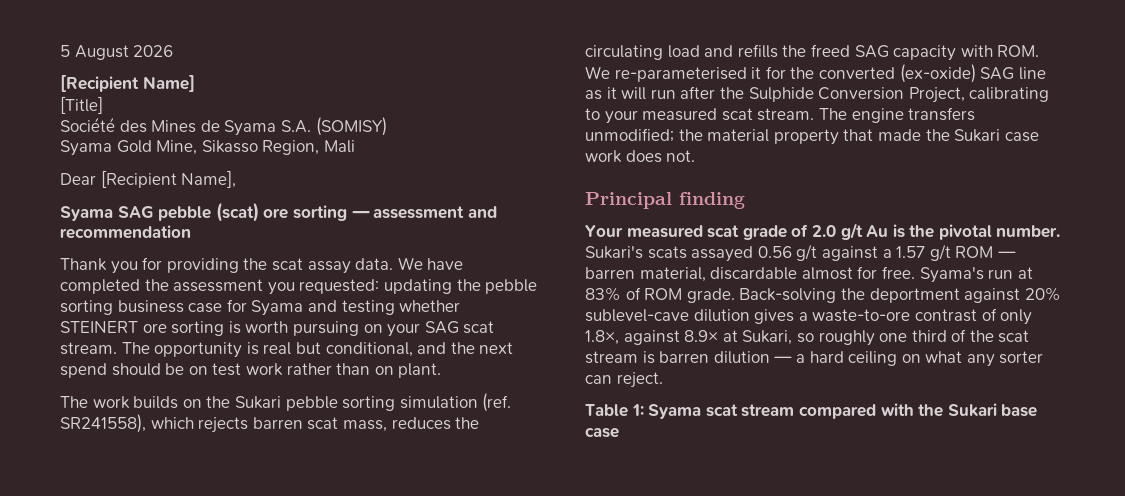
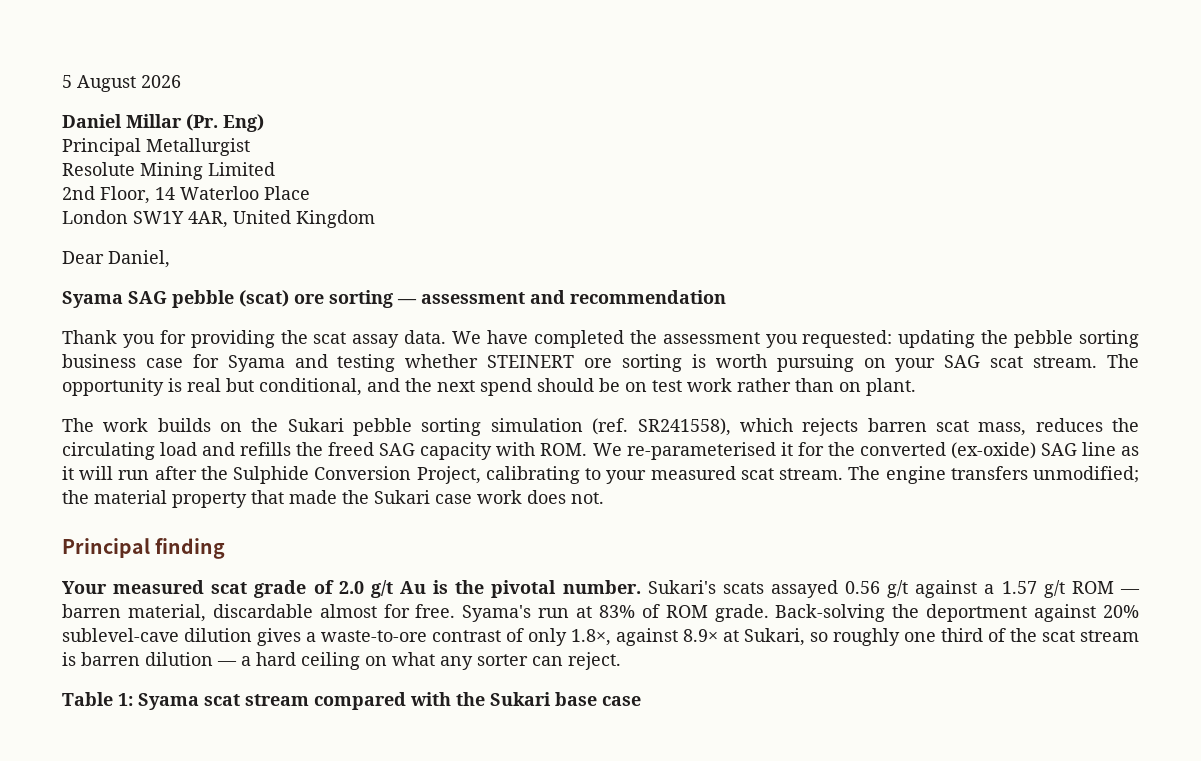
[60,75,195,92] [60,96,103,114] [60,117,387,136] [60,140,355,156] [Recipient Name] // [Title] // Société des Mines de Syama S.A. (SOMISY) // Syama Gold Mine, Sikasso Region, Mali -> [62,114,264,132] [62,138,250,156] [62,162,275,180] [62,186,310,204] [62,210,375,228] Daniel Millar (Pr. Eng) // Principal Metallurgist // Resolute Mining Limited // 2nd Floor, 14 Waterloo Place // London SW1Y 4AR, United Kingdom
[100,170,237,188] [Recipient Name], -> [108,250,170,268] Daniel,

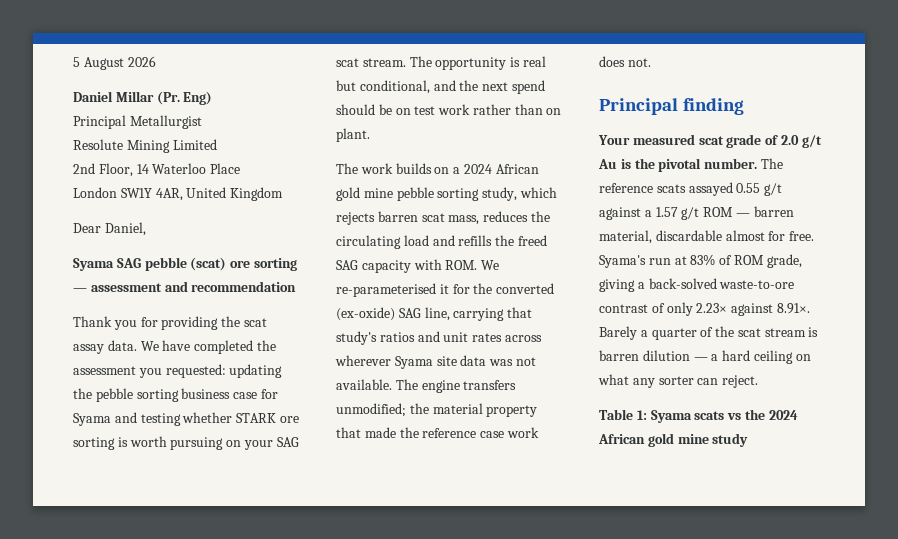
[487,355,575,368] STEINERT -> [236,413,277,423] STARK
[251,418,731,436] the Sukari pebble sorting simulation (ref. SR241558), -> [453,164,539,174] [336,187,518,201] a 2024 African gold mine pebble sorting study,
[1081,442,1140,456] [62,466,844,484] line as it will run after the Sulphide Conversion Project, calibrating to your measured scat stream. -> [424,307,533,321] [336,331,542,345] [335,355,536,369] [336,379,392,390] line, carrying that study's ratios and unit rates across wherever Syama site data was not available.
[374,490,430,504] Sukari -> [422,428,477,438] reference
[647,580,716,594] Sukari's -> [760,158,783,169] [599,183,653,193] The reference
[845,581,881,594] 0.56 -> [736,183,761,193] 0.55
[714,604,1139,622] [62,628,983,646] grade. Back-solving the deportment against 20% sublevel-cave dilution gives a waste-to-ore contrast of only 1.8×, against 8.9× at Sukari, so roughly one third -> [766,254,802,268] [599,278,795,292] [599,302,810,316] [599,326,697,340] grade, giving a back-solved waste-to-ore contrast of only 2.23× against 8.91×. Barely a quarter
[204,692,641,710] scat stream compared with the Sukari base case -> [694,409,798,420] [598,433,749,447] scats vs the 2024 African gold mine study

